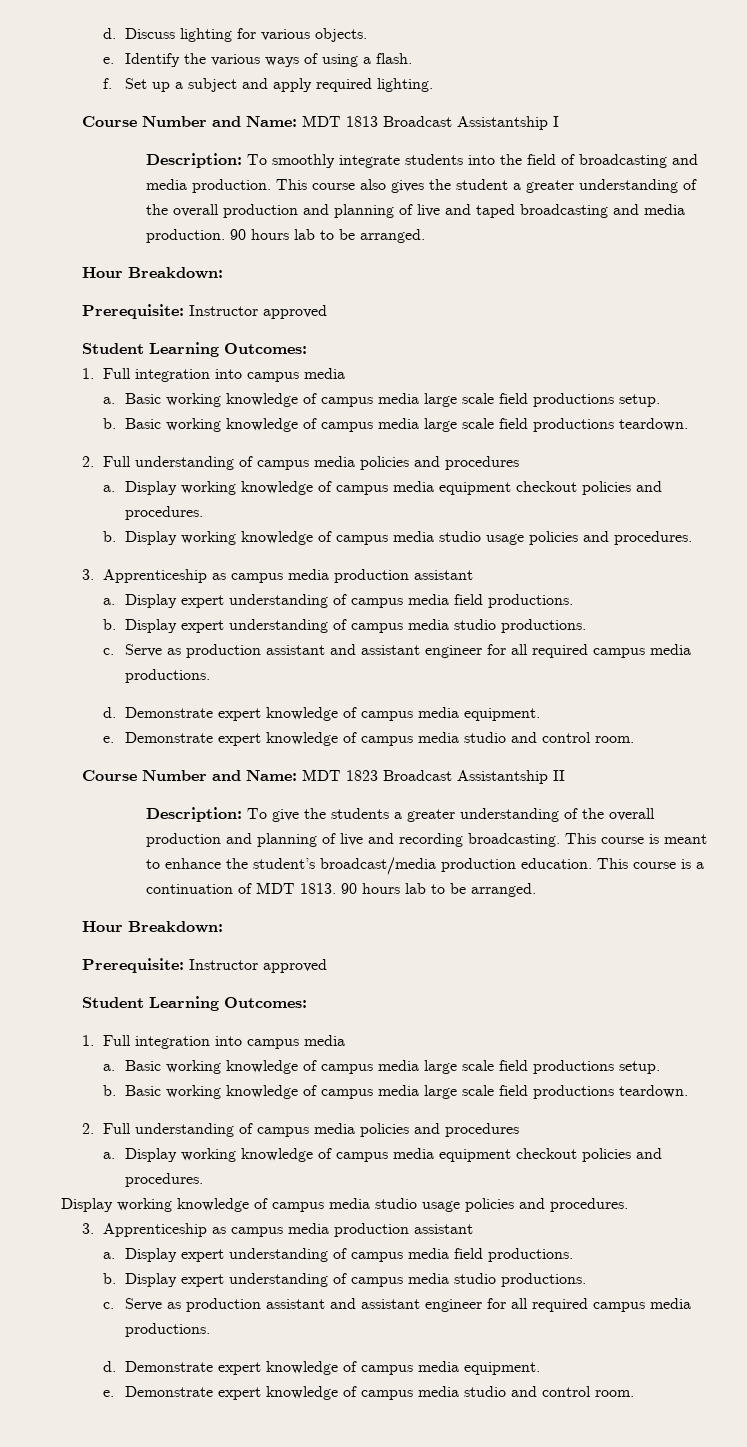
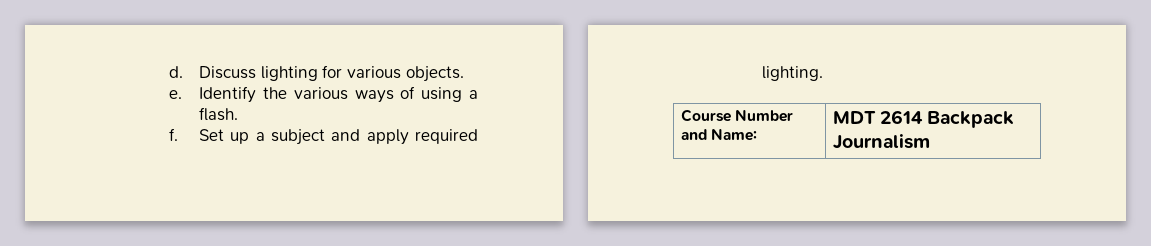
[82,115,560,130] [145,153,698,168] [145,179,697,193] [145,204,685,218] [145,229,425,243] [82,267,224,279] [82,304,328,319] [82,342,308,357] [82,368,346,382] [103,393,660,407] [103,418,688,432] [82,456,520,470] [103,481,662,495] [124,506,203,520] [103,531,692,545] [82,569,474,583] [103,594,573,608] [103,619,586,633] [103,644,691,658] [124,669,210,683] [103,707,540,721] [103,732,634,746] [82,769,566,784] [145,807,655,822] [145,833,707,847] [145,857,704,875] [145,882,536,897] [82,921,224,933] [82,958,328,973] [82,996,308,1011] [82,1035,346,1049] [103,1060,660,1074] [103,1085,688,1099] [82,1123,520,1137] [103,1148,662,1162] [124,1173,203,1187] [61,1198,628,1212] [82,1223,474,1237] [103,1248,573,1262] [103,1273,586,1287] [103,1298,691,1312] [124,1323,210,1337] [103,1361,540,1375] [103,1386,634,1400] // Course Number and Name: MDT 1813 Broadcast Assistantship I // Description: To smoothly integrate students into the field of broadcasting and media production. This course also gives the student a greater understanding of the overall production and planning of live and taped broadcasting and media production. 90 hours lab to be arranged. // Hour Breakdown: // Prerequisite: Instructor approved // Student Learning Outcomes: // 1. Full integration into campus media // a. Basic working knowledge of campus media large scale field productions setup. // b. Basic working knowledge of campus media large scale field productions teardown. // 2. Full understanding of campus media policies and procedures // a. Display working knowledge of campus media equipment checkout policies and procedures. // b. Display working knowledge of campus media studio usage policies and procedures. // 3. Apprenticeship as campus media production assistant // a. Display expert understanding of campus media field productions. // b. Display expert understanding of campus media studio productions. // c. Serve as production assistant and assistant engineer for all required campus media productions. // d. Demonstrate expert knowledge of campus media equipment. // e. Demonstrate expert knowledge of campus media studio and control room. // Course Number and Name: MDT 1823 Broadcast Assistantship II // Description: To give the students a greater understanding of the overall production and planning of live and recording broadcasting. This course is meant to enhance the student’s broadcast/media production education. This course is a continuation of MDT 1813. 90 hours lab to be arranged. // Hour Breakdown: // Prerequisite: Instructor approved // Student Learning Outcomes: // 1. Full integration into campus media // a. Basic working knowledge of campus media large scale field productions setup. // b. Basic working knowledge of campus media large scale field productions teardown. // 2. Full understanding of campus media policies and procedures // a. Display working knowledge of campus media equipment checkout policies and procedures. // Display working knowledge of campus media studio usage policies and procedures. // 3. Apprenticeship as campus media production assistant // a. Display expert understanding of campus media field productions. // b. Display expert understanding of campus media studio productions. // c. Serve as production assistant and assistant engineer for all required campus media productions. // d. Demonstrate expert knowledge of campus media equipment. // e. Demonstrate expert knowledge of campus media studio and control room. -> [680,109,793,122] [680,129,757,141] [832,110,1015,128] [832,134,930,150] // Course Number and Name: | MDT 2614 Backpack Journalism

